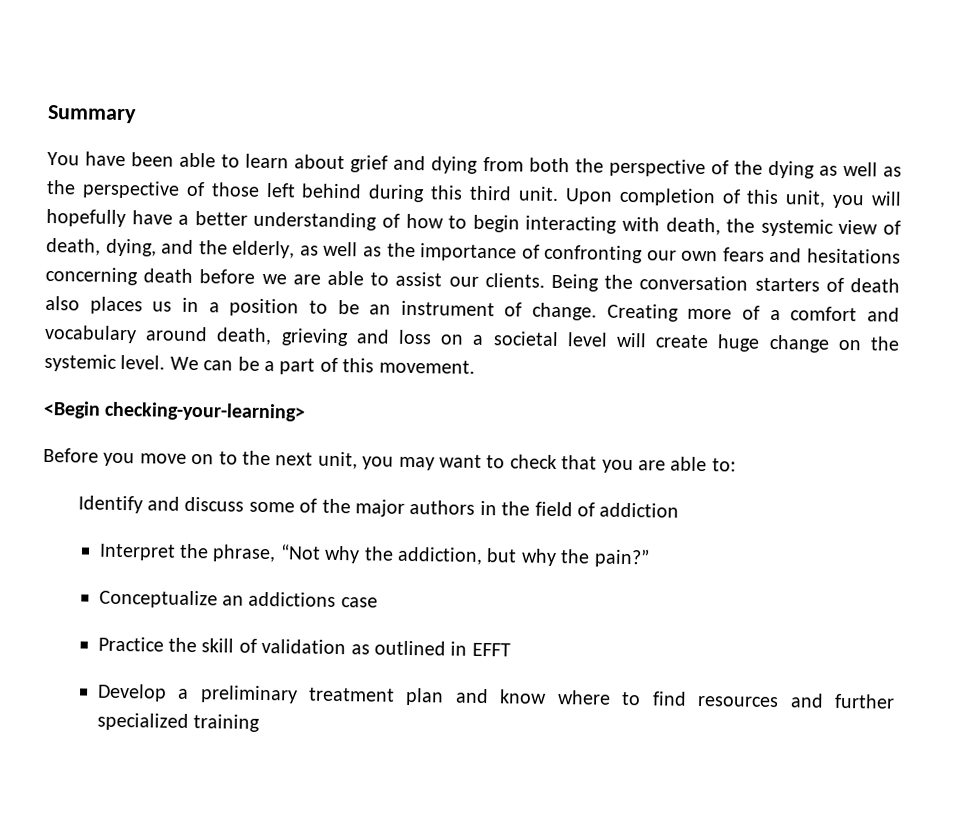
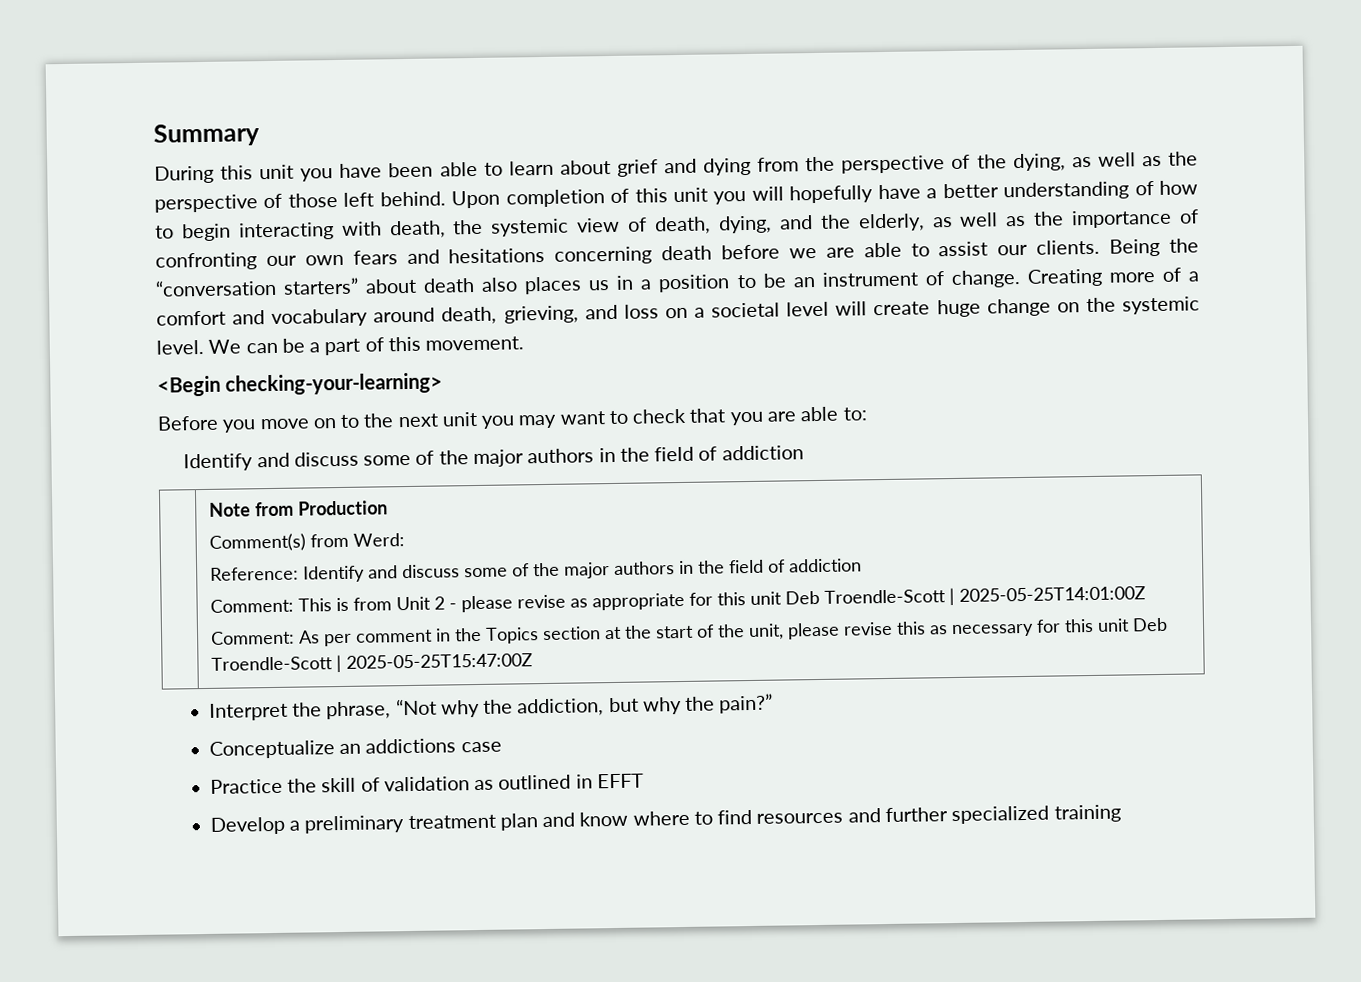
[47,151,80,166] You -> [154,164,334,184] During this unit you
[528,157,570,173] both -> (800, 164) none
[767,160,815,179] dying -> [1012,153,1066,172] dying,
[301,183,559,203] behind during this third unit. -> [379,191,446,207] behind.
[785,190,827,208] unit, -> [673,187,709,203] unit
[639,275,844,292] conversation starters of -> [155,277,418,297] “conversation starters” about
[280,328,349,347] grieving -> [503,305,579,324] grieving,
[317,451,358,470] unit, -> [441,411,478,427] unit
(680, 510) none -> [208,500,388,517] [208,533,405,552] [209,558,862,583] [209,586,1146,613] [210,617,1168,647] [210,653,533,673] // | Note from Production // Comment(s) from Werd: // Reference: Identify and discuss some of the major authors in the field of addiction // Comment: This is from Unit 2 - please revise as appropriate for this unit Deb Troendle-Scott | 2025-05-25T14:01:00Z // Comment: As per comment in the Topics section at the start of the unit, please revise this as necessary for this unit Deb Troendle-Scott | 2025-05-25T15:47:00Z

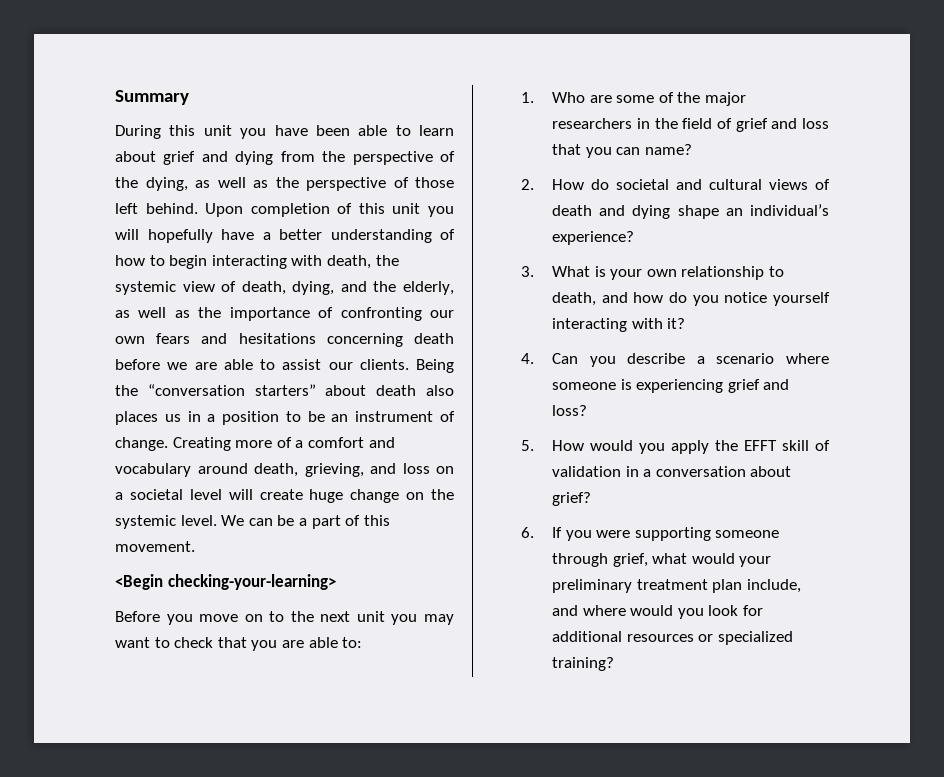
[183,445,804,472] [208,500,388,517] [208,533,405,552] [209,558,862,583] [209,586,1146,613] [210,617,1168,647] [210,653,533,673] [208,693,774,721] [208,738,502,759] [209,773,644,794] [209,804,1121,835] Identify and discuss some of the major authors in the field of addiction // | Note from Production // Comment(s) from Werd: // Reference: Identify and discuss some of the major authors in the field of addiction // Comment: This is from Unit 2 - please revise as appropriate for this unit Deb Troendle-Scott | 2025-05-25T14:01:00Z // Comment: As per comment in the Topics section at the start of the unit, please revise this as necessary for this unit Deb Troendle-Scott | 2025-05-25T15:47:00Z // Interpret the phrase, “Not why the addiction, but why the pain?” // Conceptualize an addictions case // Practice the skill of validation as outlined in EFFT // Develop a preliminary treatment plan and know where to find resources and further specialized training -> [521,92,747,106] [552,118,829,132] [552,144,692,158] [521,179,830,190] [552,204,829,219] [552,231,635,245] [521,266,785,280] [552,292,830,306] [552,318,686,332] [521,353,829,367] [552,379,790,393] [552,405,588,416] [521,440,830,454] [552,466,792,477] [552,492,592,506] [521,527,780,541] [552,553,772,567] [552,579,801,593] [552,605,764,619] [552,631,793,645] [552,657,615,671] 1. Who are some of the major researchers in the field of grief and loss that you can name? // 2. How do societal and cultural views of death and dying shape an individual’s experience? // 3. What is your own relationship to death, and how do you notice yourself interacting with it? // 4. Can you describe a scenario where someone is experiencing grief and loss? // 5. How would you apply the EFFT skill of validation in a conversation about grief? // 6. If you were supporting someone through grief, what would your preliminary treatment plan include, and where would you look for additional resources or specialized training?

